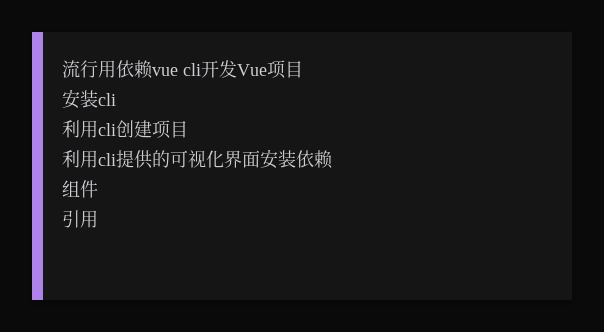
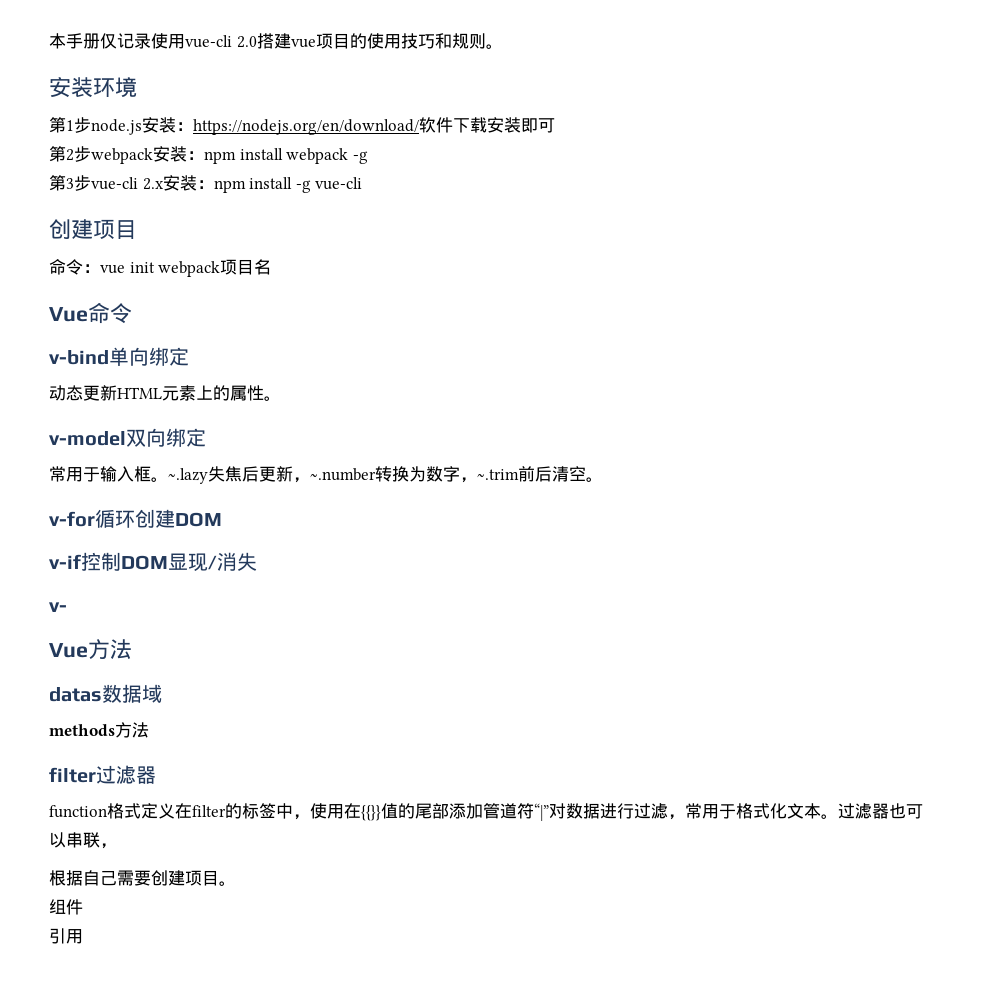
[62,60,303,79] [62,89,116,109] [62,120,188,139] [62,149,333,169] 流行用依赖vue cli开发Vue项目 // 安装cli // 利用cli创建项目 // 利用cli提供的可视化界面安装依赖 -> [49,33,503,49] [49,77,137,98] [49,117,555,135] [49,146,368,164] [49,175,363,193] [49,219,137,239] [49,259,272,277] [49,302,132,324] [49,347,189,366] [49,385,281,401] [49,428,206,447] [49,466,603,484] [49,509,222,528] [49,552,257,572] [49,602,67,612] [49,639,132,659] [49,684,162,703] [49,722,149,738] [49,765,156,784] [49,803,923,821] [49,832,117,849] [49,870,236,886] 本手册仅记录使用vue-cli 2.0搭建vue项目的使用技巧和规则。 // 安装环境 // 第1步node.js安装：https://nodejs.org/en/download/软件下载安装即可 // 第2步webpack安装：npm install webpack -g // 第3步vue-cli 2.x安装：npm install -g vue-cli // 创建项目 // 命令：vue init webpack项目名 // Vue命令 // v-bind单向绑定 // 动态更新HTML元素上的属性。 // v-model双向绑定 // 常用于输入框。~.lazy失焦后更新，~.number转换为数字，~.trim前后清空。 // v-for循环创建DOM // v-if控制DOM显现/消失 // v- // Vue方法 // datas数据域 // methods方法 // filter过滤器 // function格式定义在filter的标签中，使用在{{}}值的尾部添加管道符“|”对数据进行过滤，常用于格式化文本。过滤器也可以串联， // 根据自己需要创建项目。

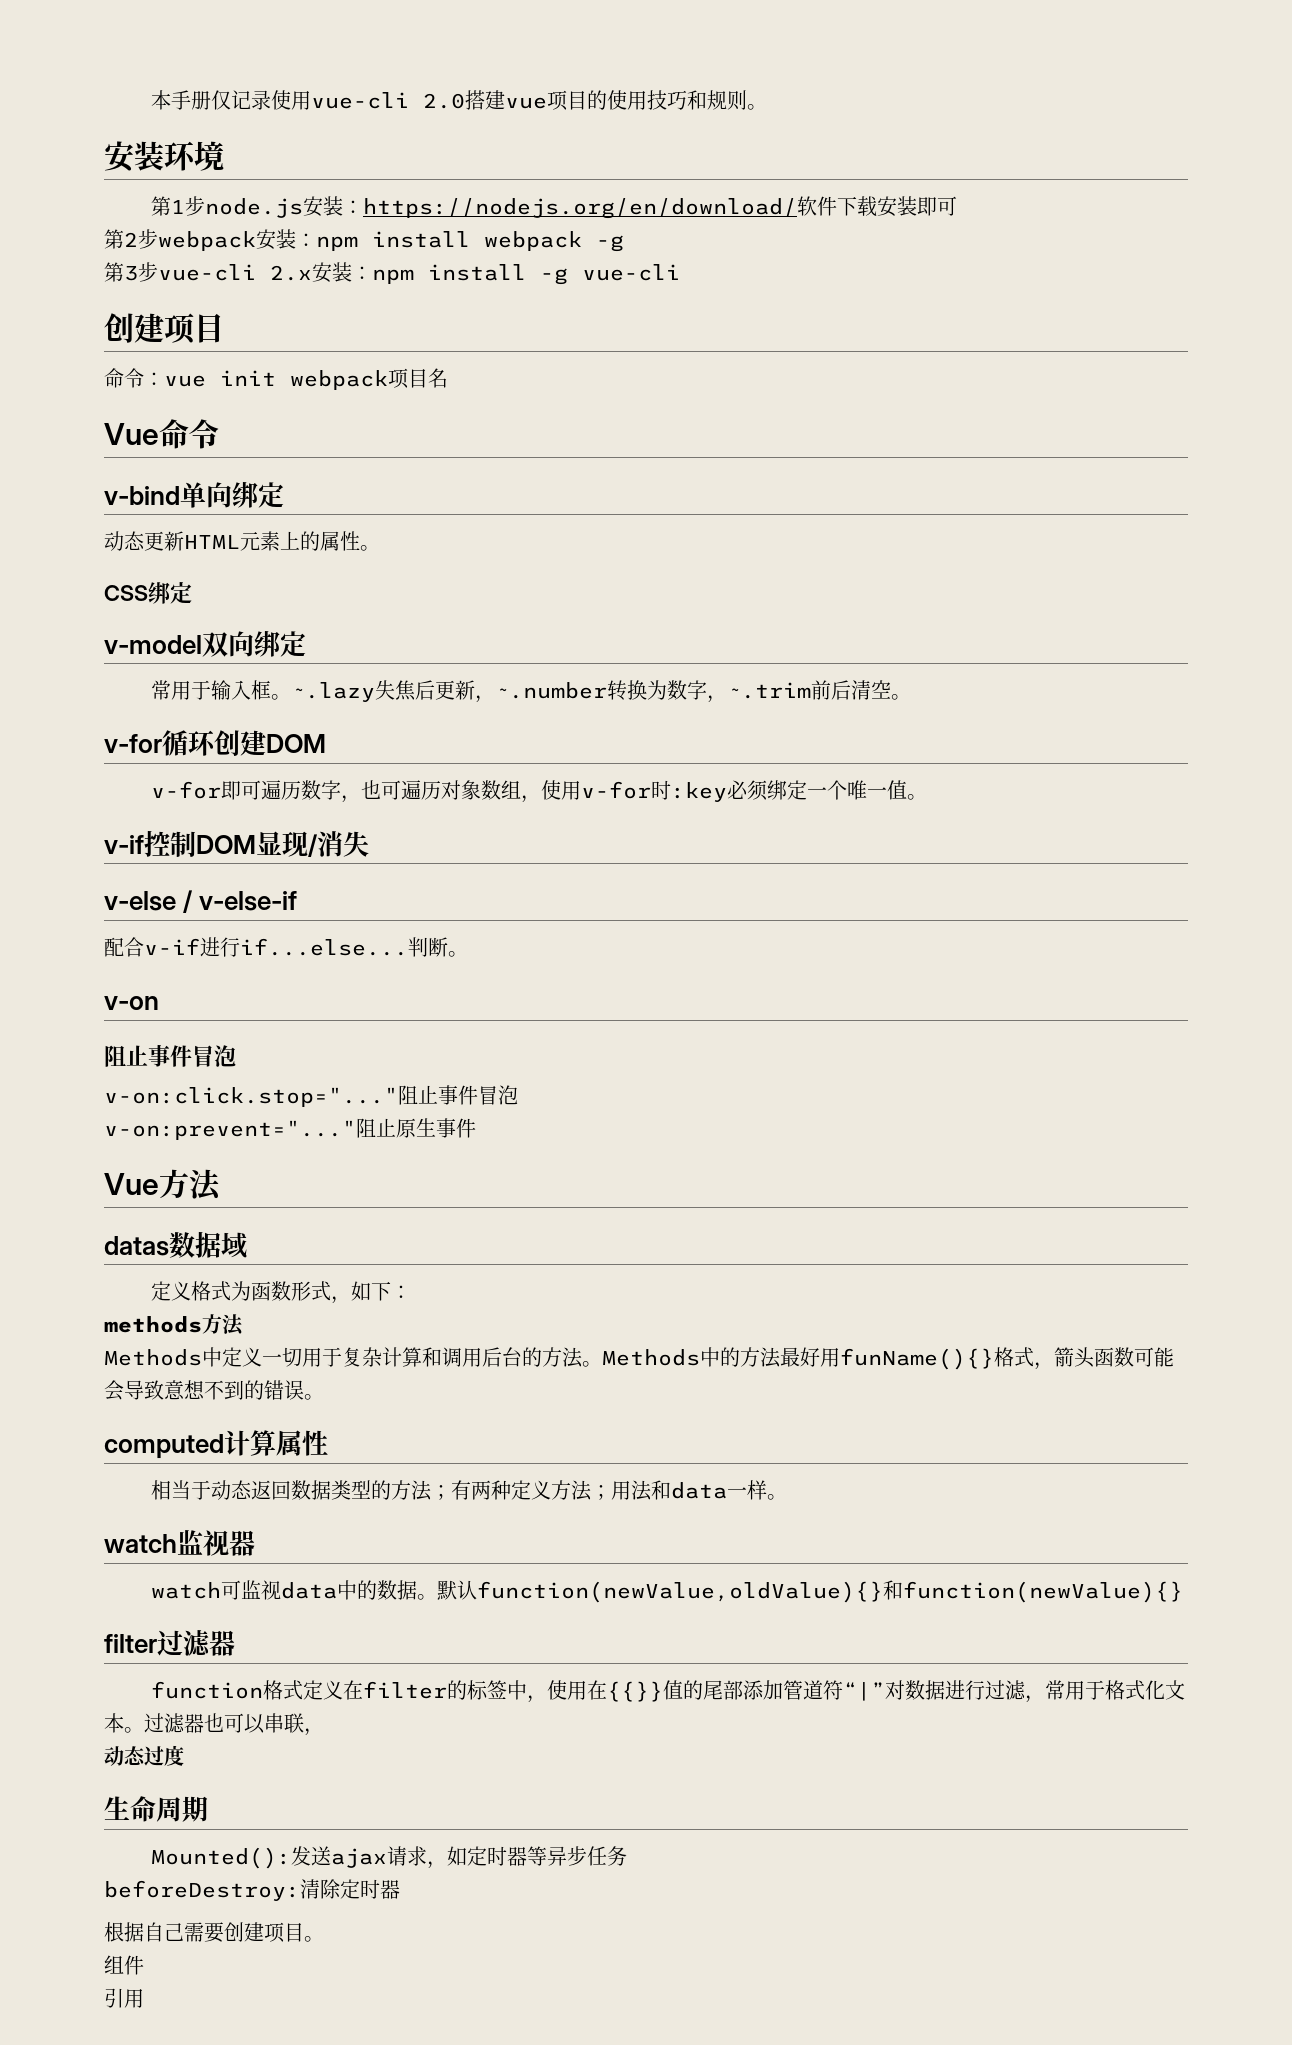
(281, 398) none -> [104,582,192,604] // CSS绑定
(222, 519) none -> [150,780,927,803] // v-for即可遍历数字，也可遍历对象数组，使用v-for时:key必须绑定一个唯一值。
[49,602,67,612] v- -> [104,890,298,913] [104,937,468,957] [104,996,159,1010] [104,1044,236,1067] [104,1085,518,1107] [104,1118,476,1140] v-else / v-else-if // 配合v-if进行if...else...判断。 // v-on // 阻止事件冒泡 // v-on:click.stop="..."阻止事件冒泡 // v-on:prevent="..."阻止原生事件
[49,722,149,738] methods方法 -> [150,1281,411,1304] [104,1314,244,1336] [104,1347,1174,1370] [104,1380,324,1401] [104,1430,328,1459] [150,1480,787,1501] [104,1530,255,1556] [150,1580,1183,1603] 定义格式为函数形式，如下： // methods方法 // Methods中定义一切用于复杂计算和调用后台的方法。Methods中的方法最好用funName(){}格式，箭头函数可能会导致意想不到的错误。 // computed计算属性 // 相当于动态返回数据类型的方法；有两种定义方法；用法和data一样。 // watch监视器 // watch可监视data中的数据。默认function(newValue,oldValue){}和function(newValue){}
(117, 846) none -> [104,1745,184,1766] [104,1796,208,1822] [150,1846,627,1869] [104,1879,400,1901] // 动态过度 // 生命周期 // Mounted():发送ajax请求，如定时器等异步任务 // beforeDestroy:清除定时器

